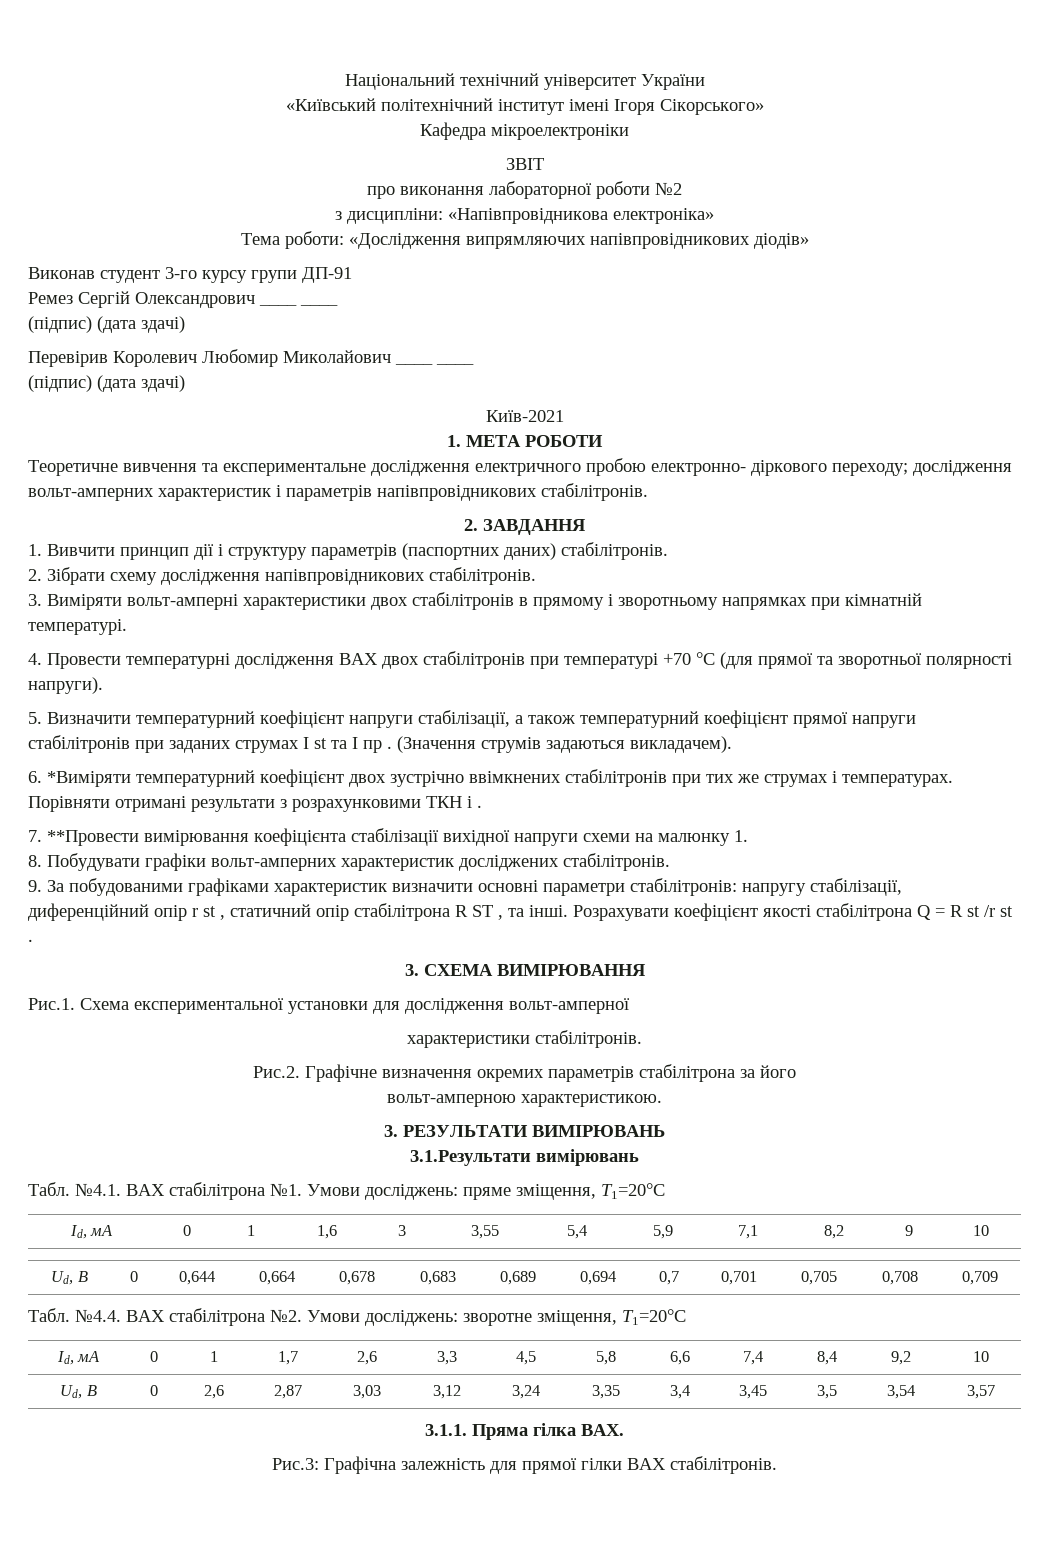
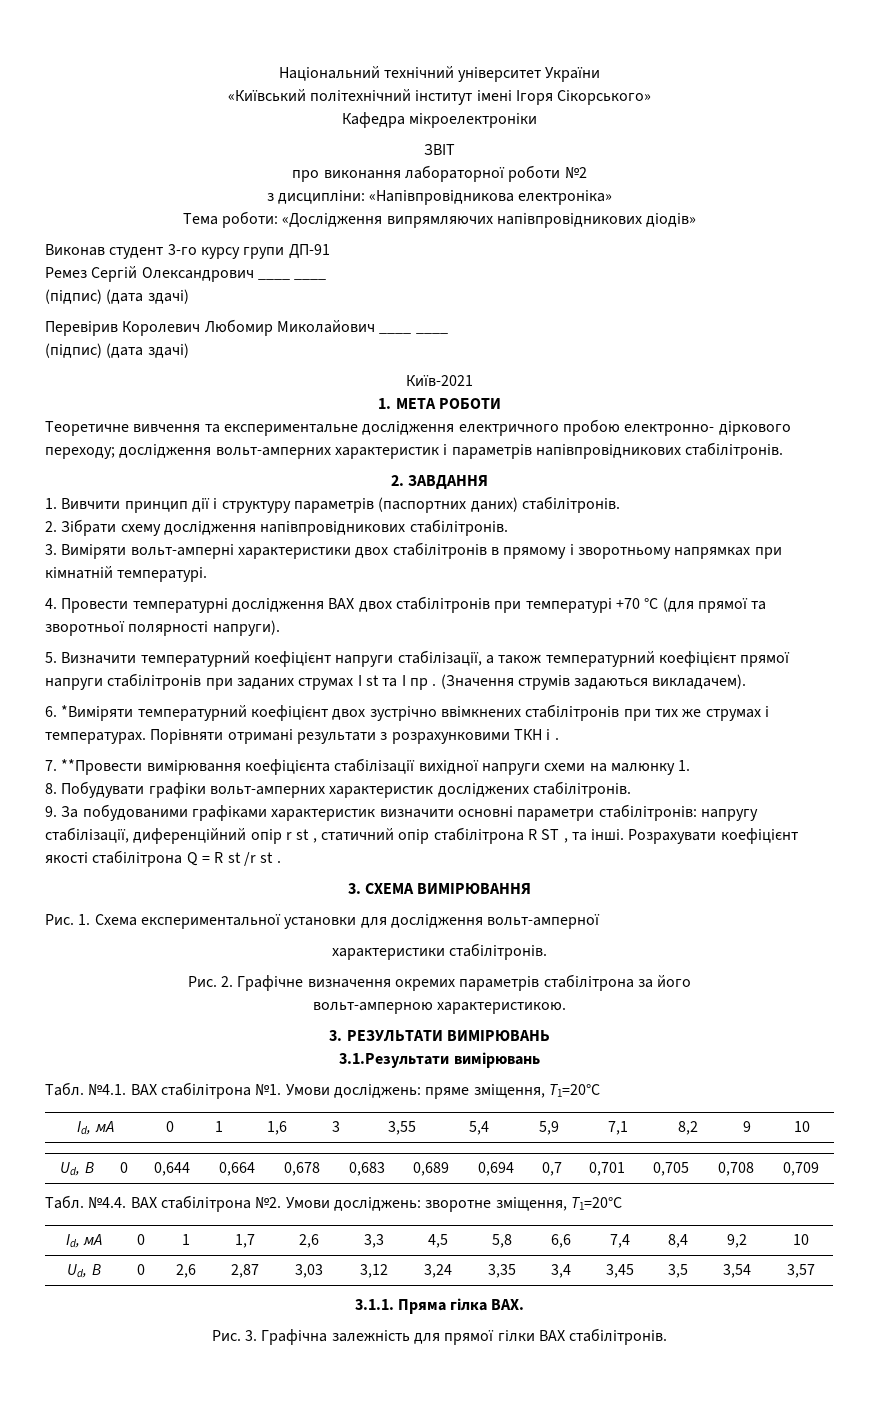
[28,998,75,1010] Рис.1. -> [45,914,91,925] Рис. 1.
[253,1066,300,1078] Рис.2. -> [187,976,234,987] Рис. 2.
[272,1458,319,1470] Рис.3: -> [211,1330,258,1341] Рис. 3.

